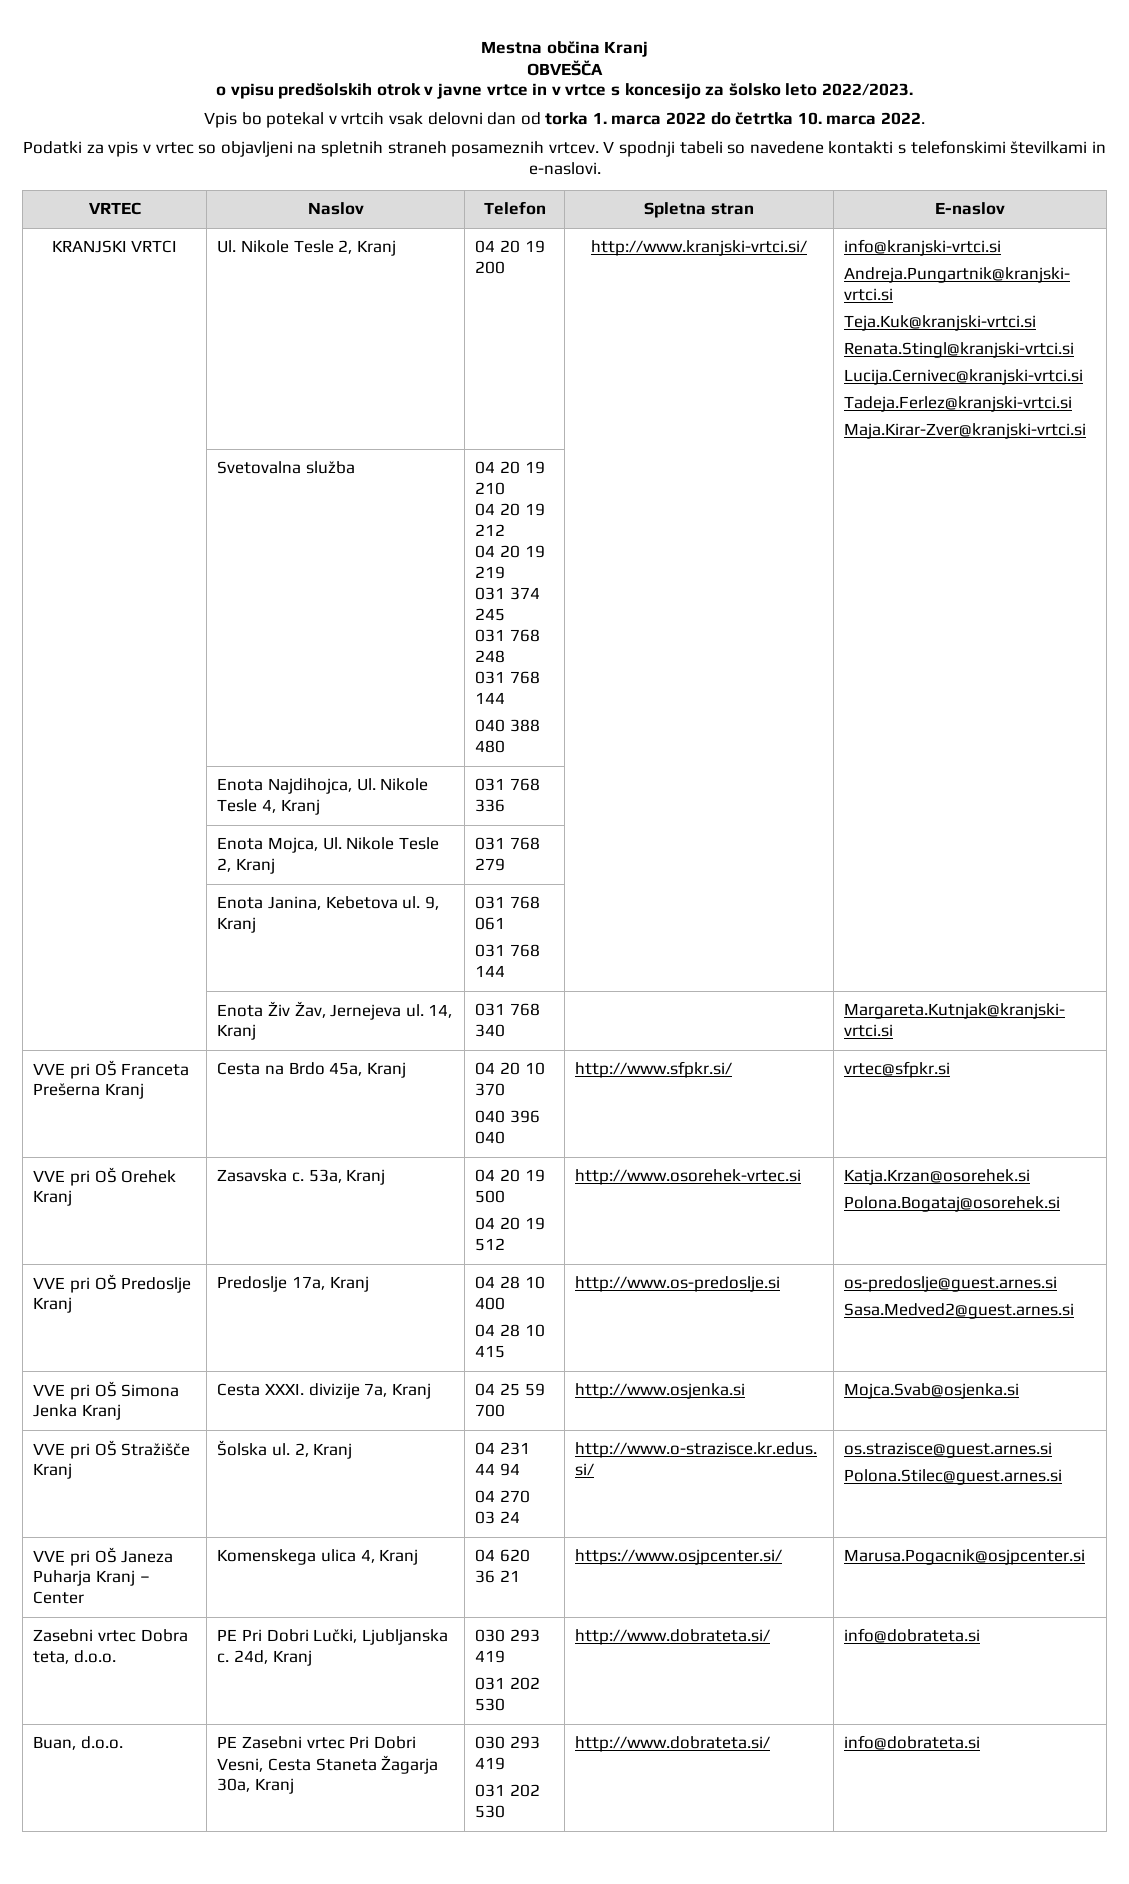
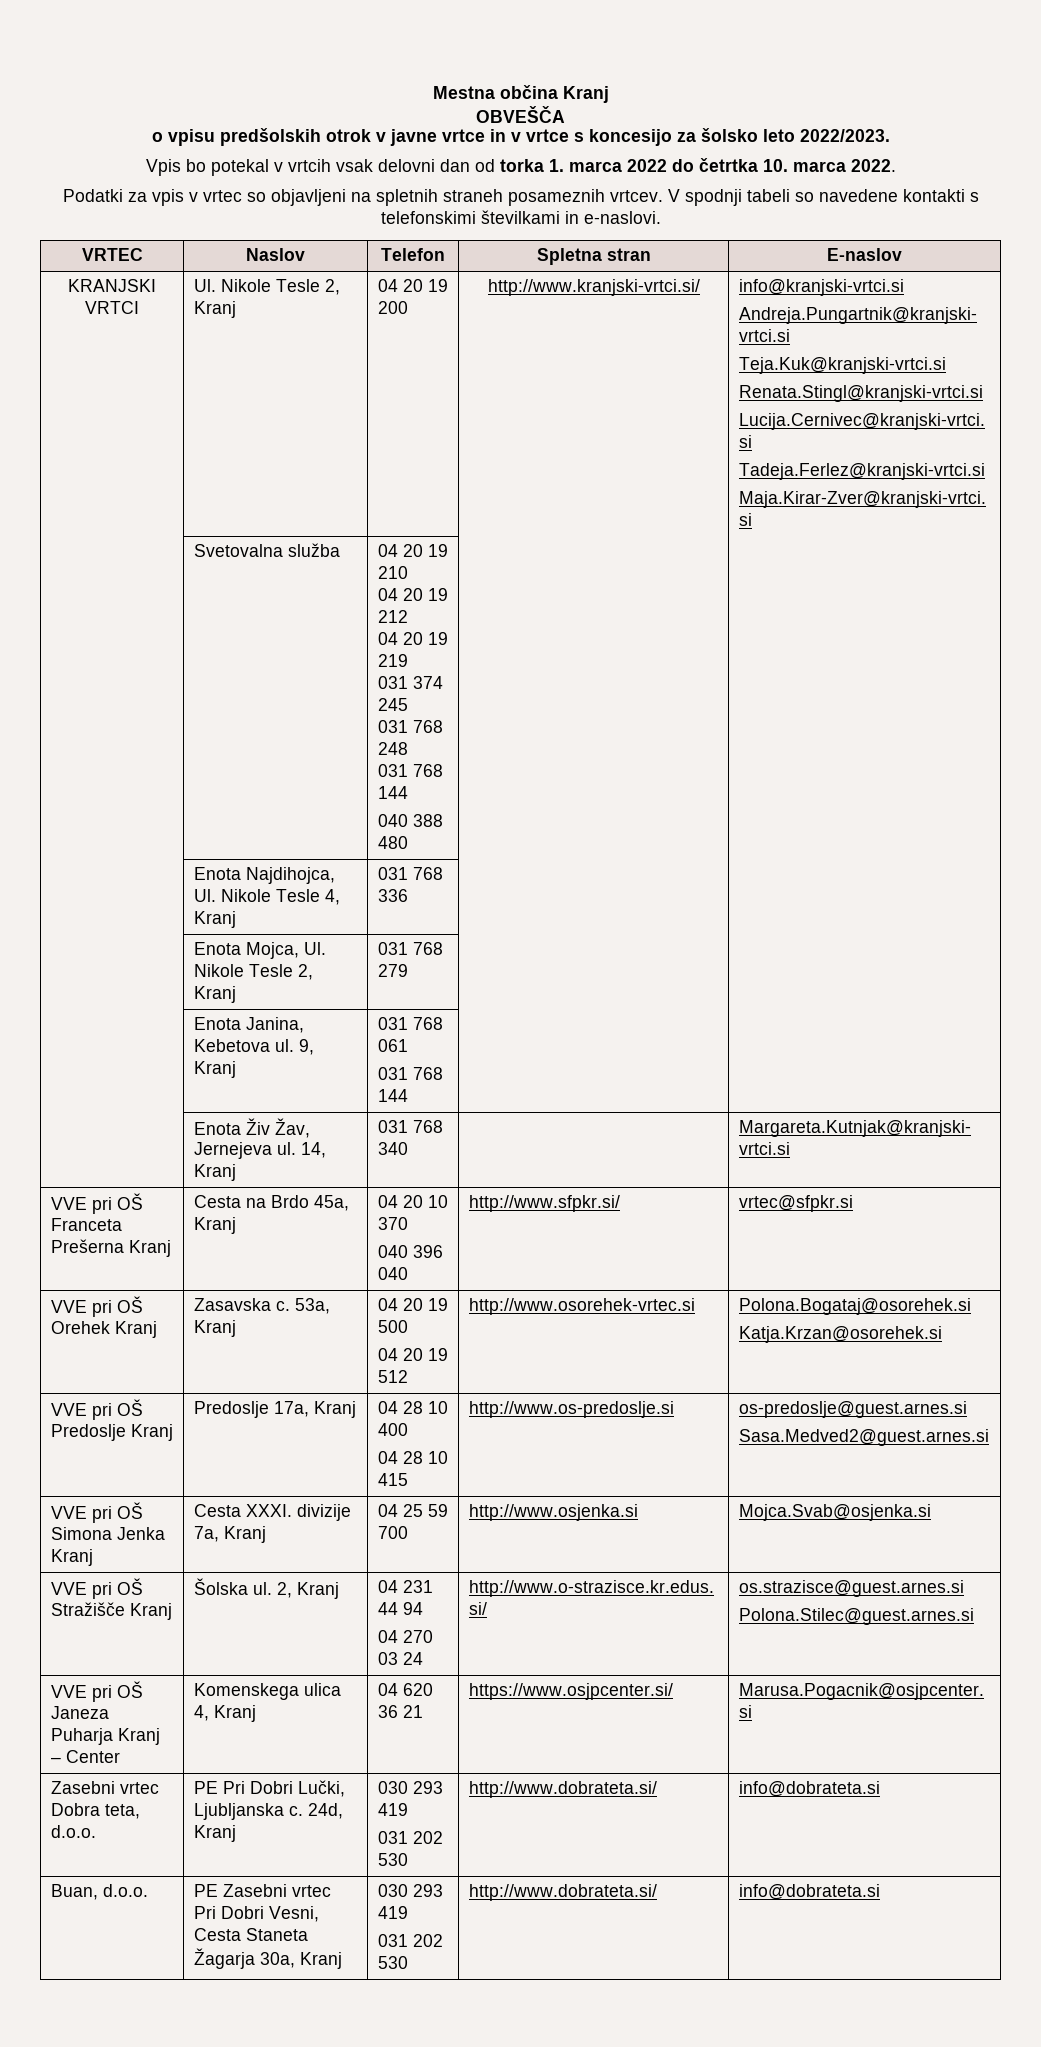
(802, 1177) none -> [738,1298,971,1315] Polona.Bogataj@osorehek.si //
[844,1196,1061,1212] // Polona.Bogataj@osorehek.si -> (942, 1334) none

